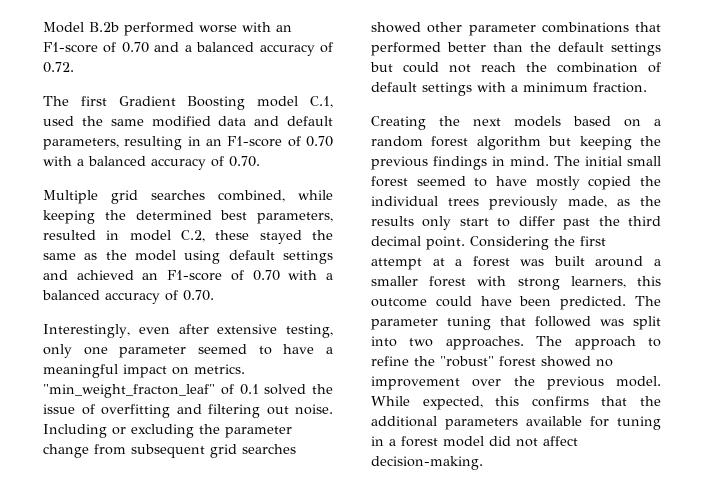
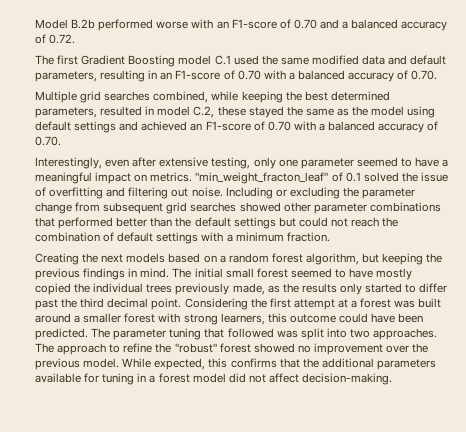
[310,96,333,108] C.1, -> [214,55,231,65] C.1
[135,210,248,220] determined best -> [304,91,390,101] best determined
[476,136,541,150] algorithm -> [305,253,359,265] algorithm,
[459,218,489,226] start -> [365,283,403,293] started

